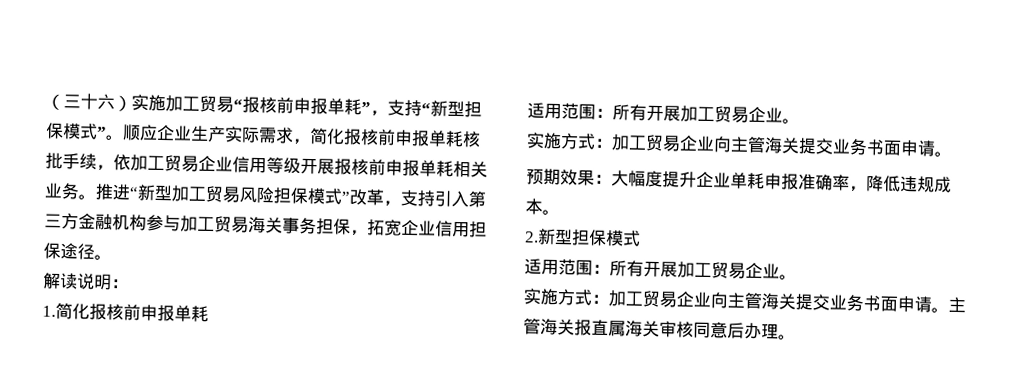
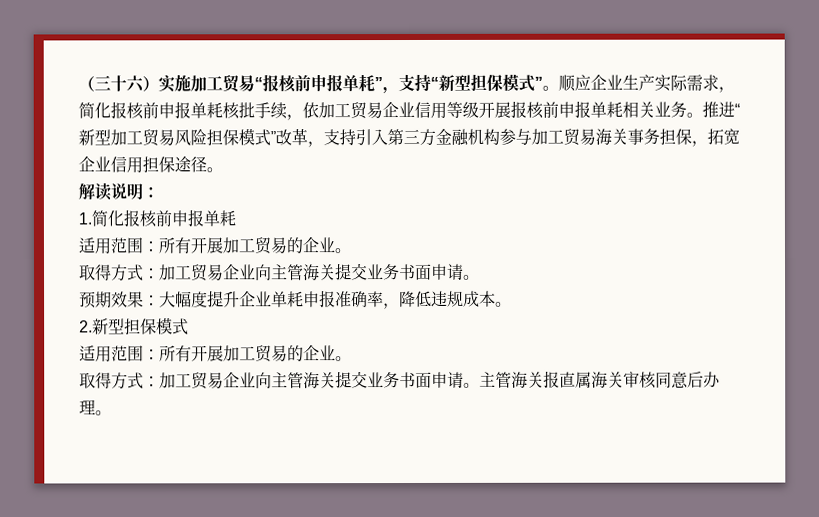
[748,106,800,124] [526,132,562,150] 企业。 // 实施 -> [286,237,351,254] [79,264,112,281] 的企业。 // 取得
[745,262,797,280] [523,288,559,306] 企业。 // 实施 -> [287,345,352,362] [79,372,112,389] 的企业。 // 取得

